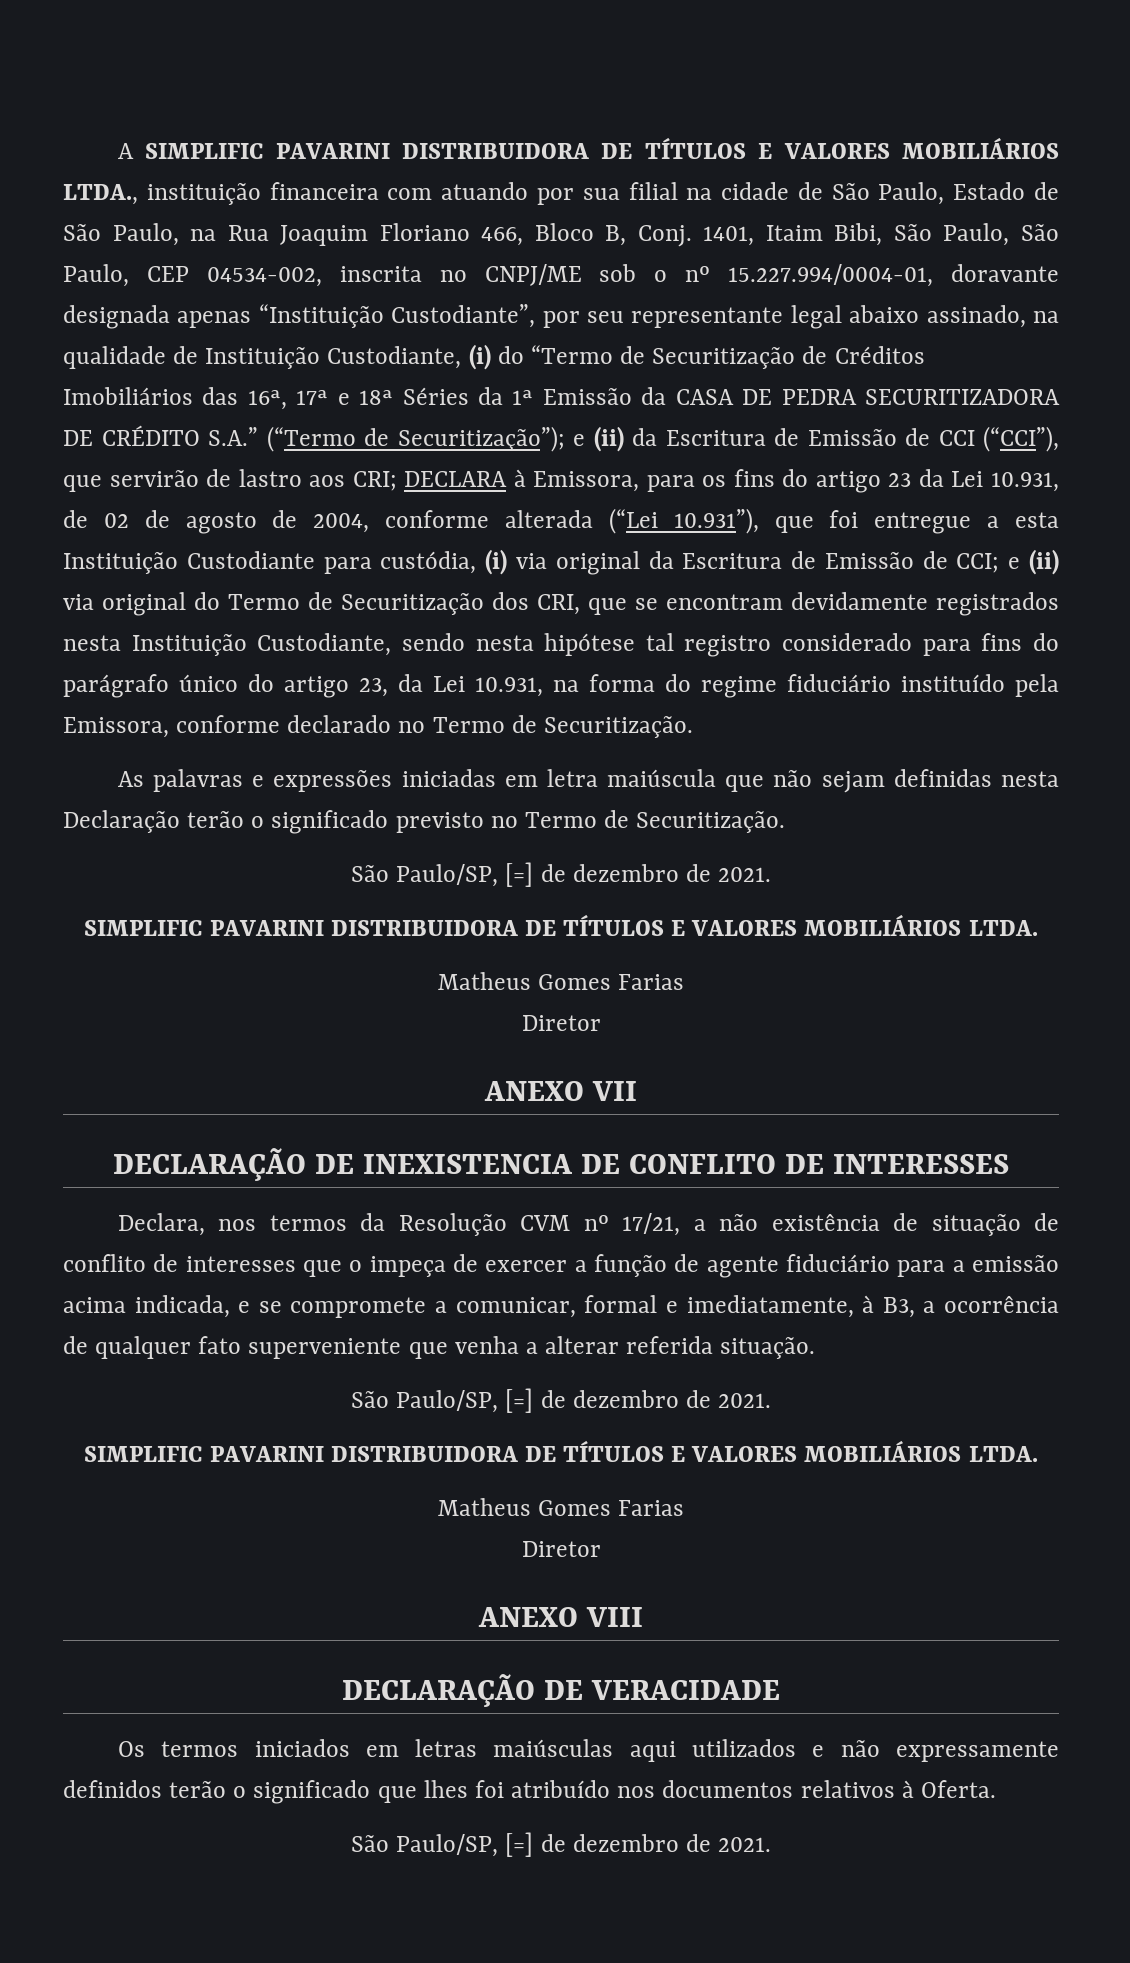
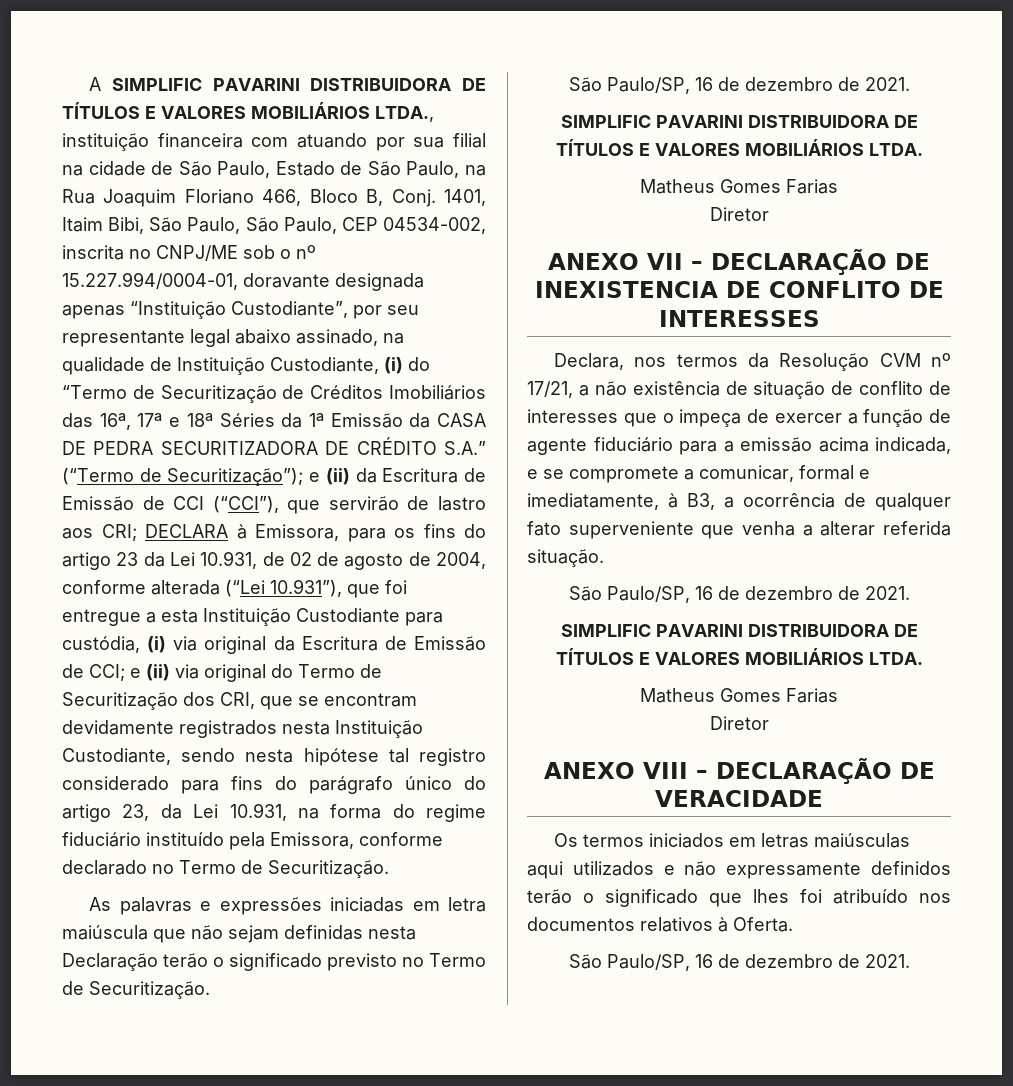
[505,862,534,887] [=] -> [694,77,713,91] 16
(638, 1091) // -> [690,261,703,270] –
[505,1388,534,1413] [=] -> [694,586,713,600] 16
(644, 1617) // -> [695,770,708,779] –
[505,1832,534,1857] [=] -> [694,954,713,968] 16

